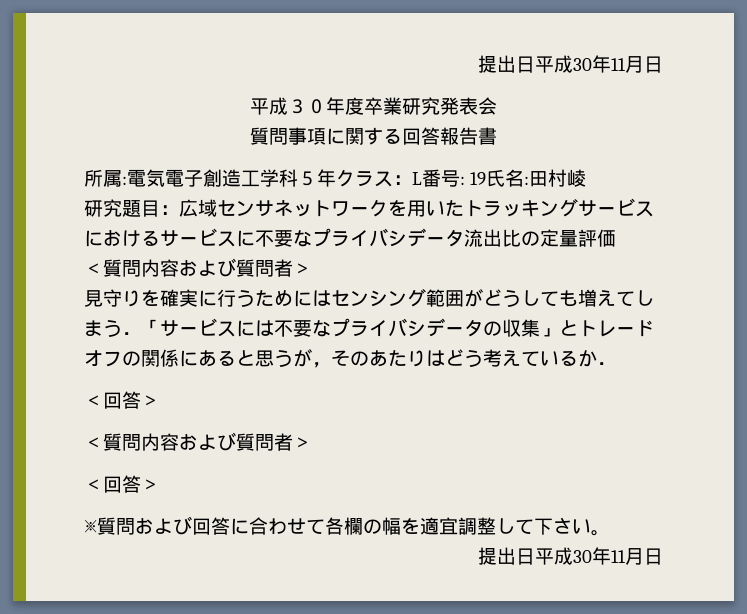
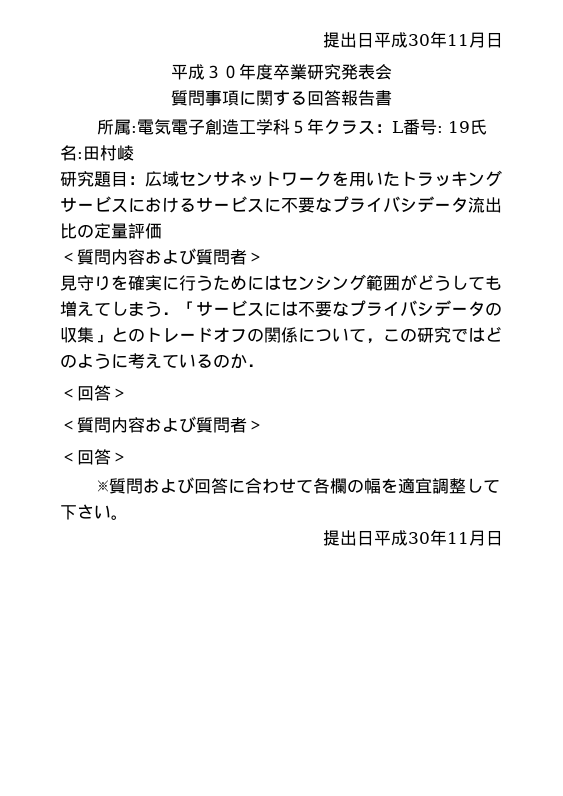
(578, 328) none -> [128,328,145,342] の
[198,349,483,368] あると思うが，そのあたりはどう -> [315,326,502,344] [60,353,128,369] ついて，この研究ではどのように
(578, 358) none -> [213,354,230,368] の

